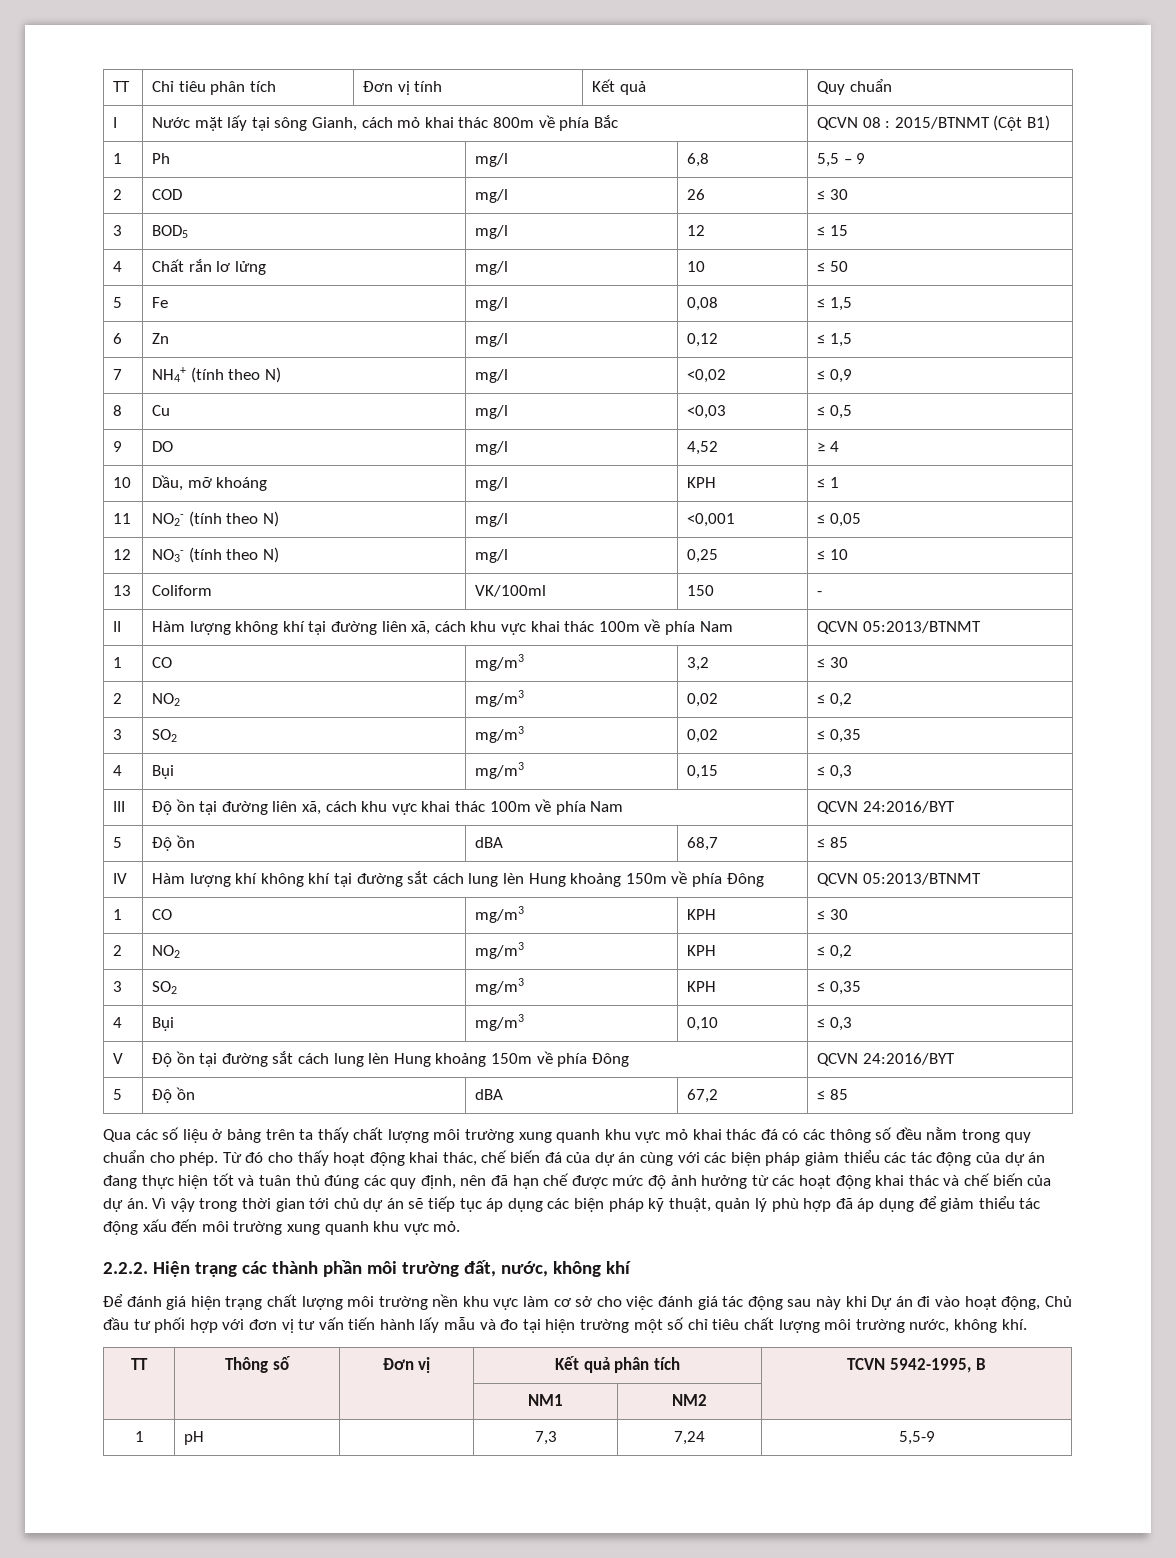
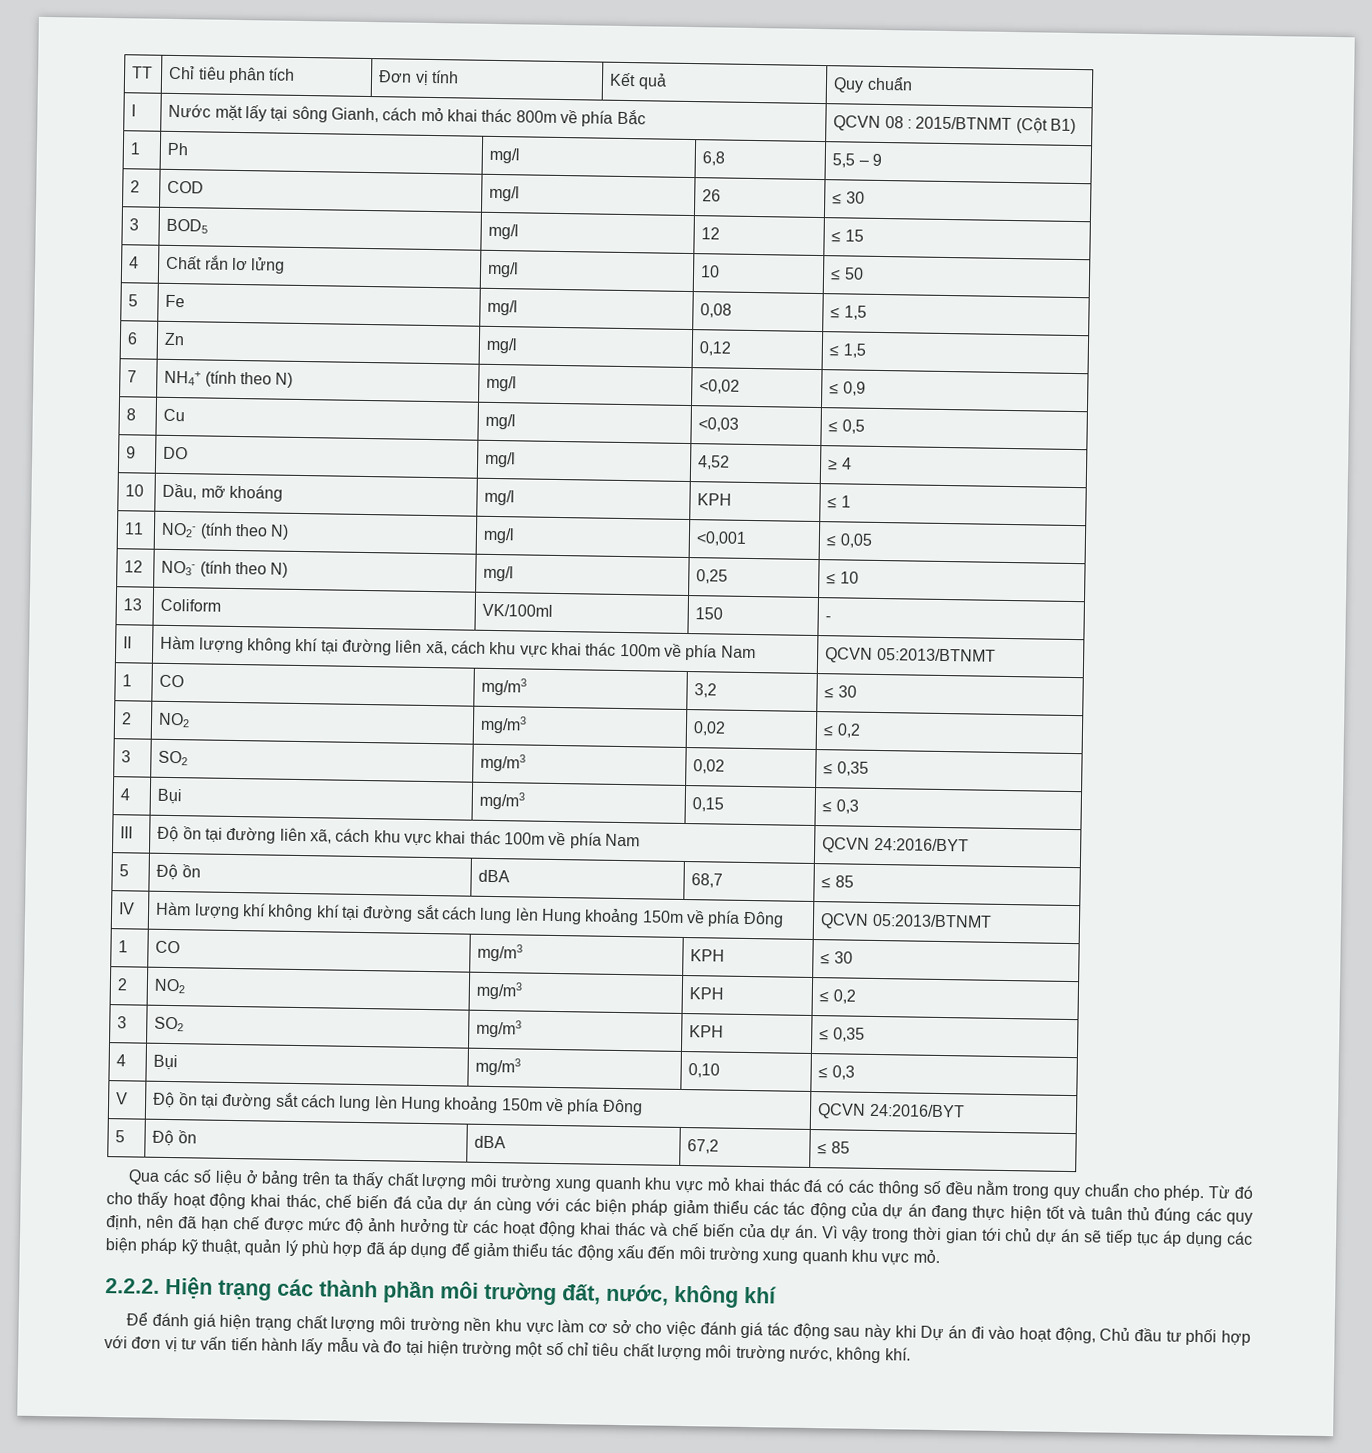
[131,1358,148,1370] [225,1356,291,1373] [382,1357,431,1373] [555,1356,680,1373] [847,1358,986,1373] [528,1394,563,1406] [672,1394,707,1406] [134,1431,144,1442] [184,1431,205,1445] [534,1431,557,1445] [674,1431,705,1445] [898,1431,935,1445] // TT | Thông số | Đơn vị | Kết quả phân tích | TCVN 5942-1995, B // | | | NM1 | NM2 | // 1 | pH | | 7,3 | 7,24 | 5,5-9 -> (911, 1354) none

